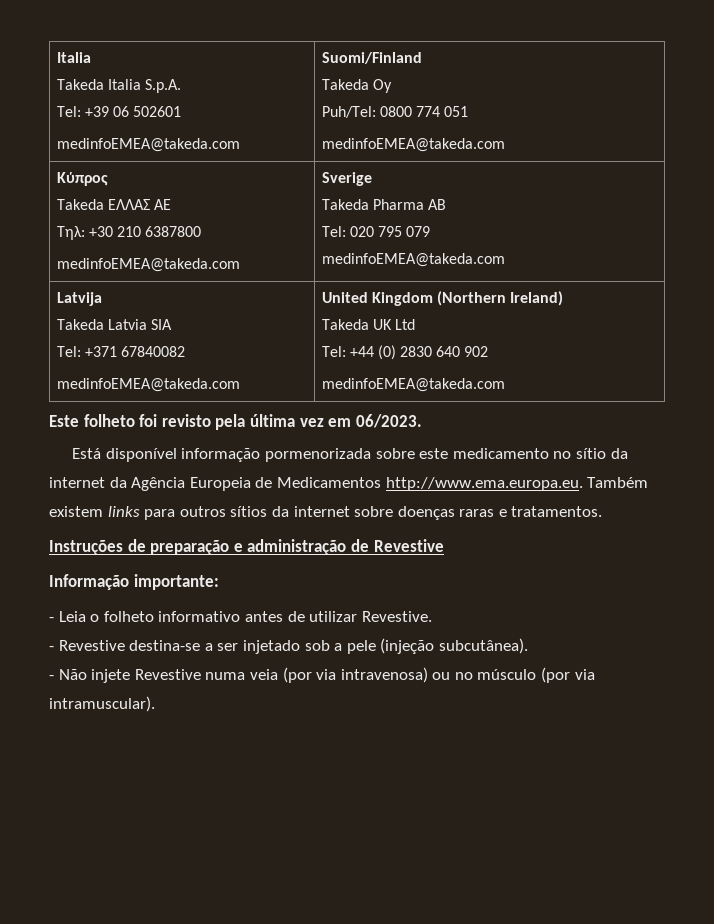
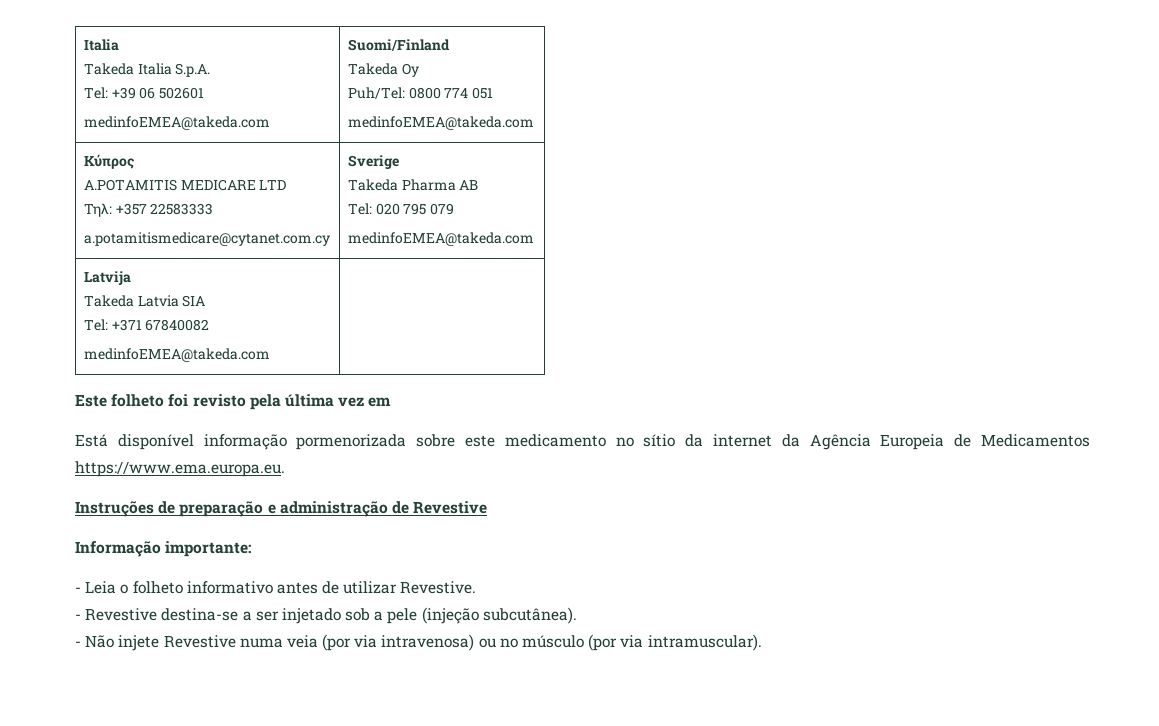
[56,199,171,210] [56,226,202,240] [56,258,240,272] Τakeda ΕΛΛΑΣ ΑΕ // Τηλ: +30 210 6387800 // medinfoEMEA@takeda.com -> [83,179,287,191] [83,203,214,217] [83,232,330,247] A.POTAMITIS MEDICARE LTD // Τηλ: +357 22583333 // a.potamitismedicare@cytanet.com.cy
[321,291,564,306] [321,319,415,330] [321,345,489,360] [321,378,505,392] United Kingdom (Northern Ireland) // Takeda UK Ltd // Tel: +44 (0) 2830 640 902 // medinfoEMEA@takeda.com -> (270, 355) none
[355,414,422,428] 06/2023. -> (392, 402) none
[385,477,649,491] [49,506,603,520] http://www.ema.europa.eu. Também existem links para outros sítios da internet sobre doenças raras e tratamentos. -> [75,461,285,477] https://www.ema.europa.eu.

